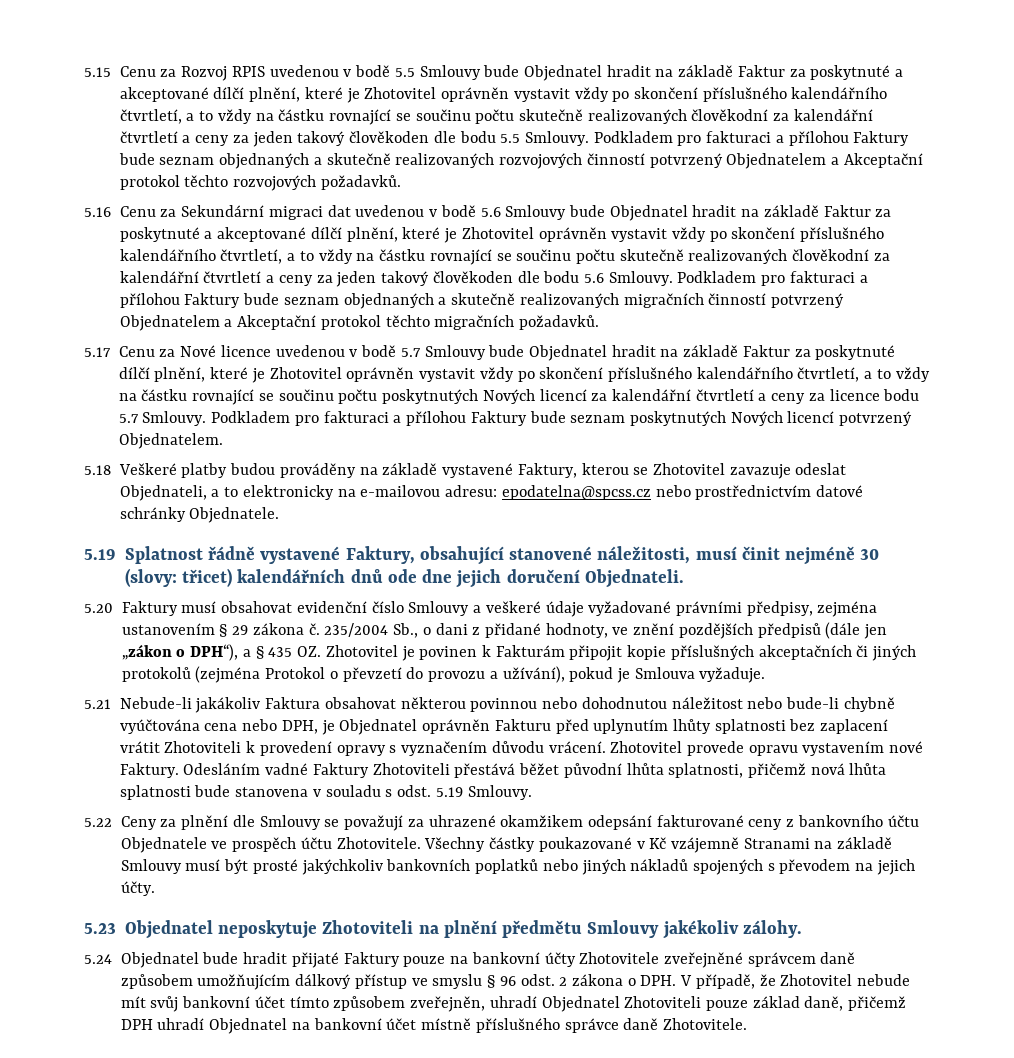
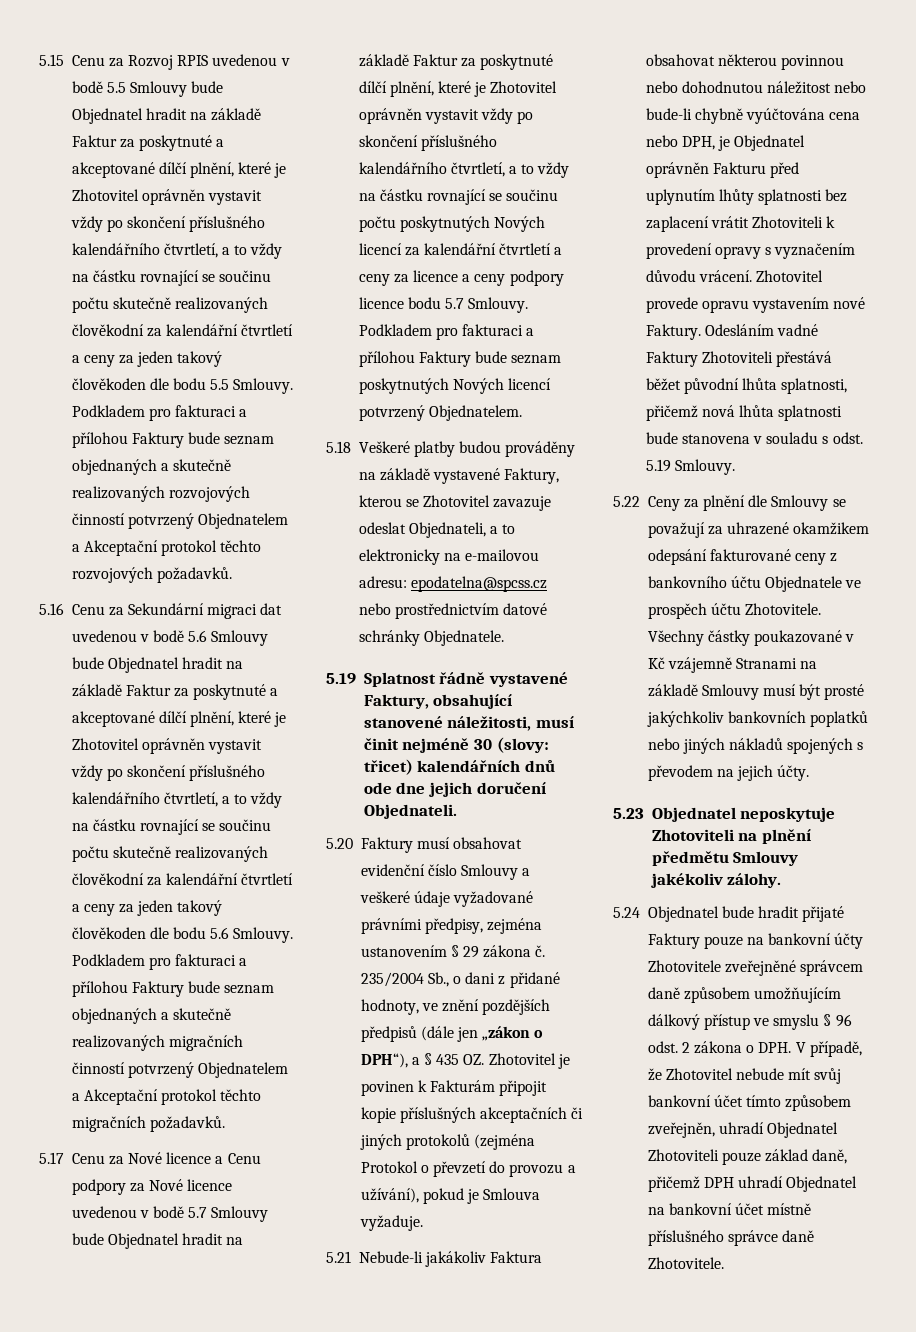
(271, 351) none -> [215,1153,261,1164] [71,1179,233,1195] a Cenu podpory za Nové licence
(880, 395) none -> [462,270,564,286] [358,297,404,309] a ceny podpory licence

